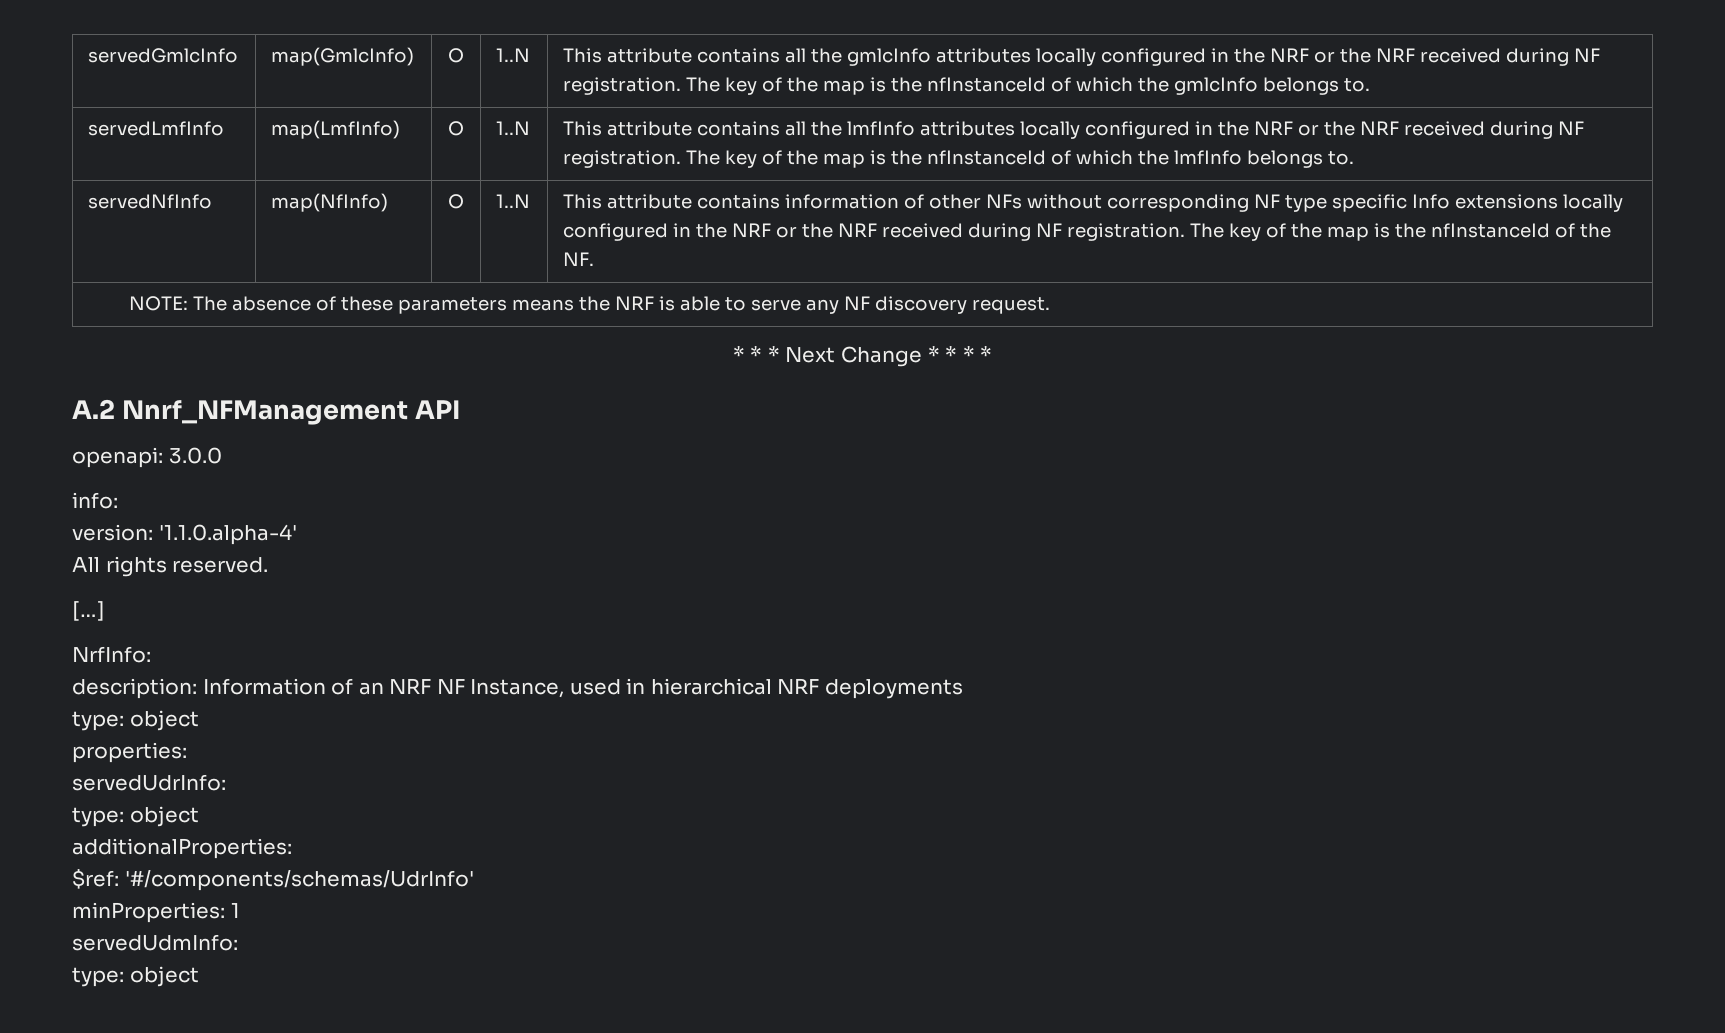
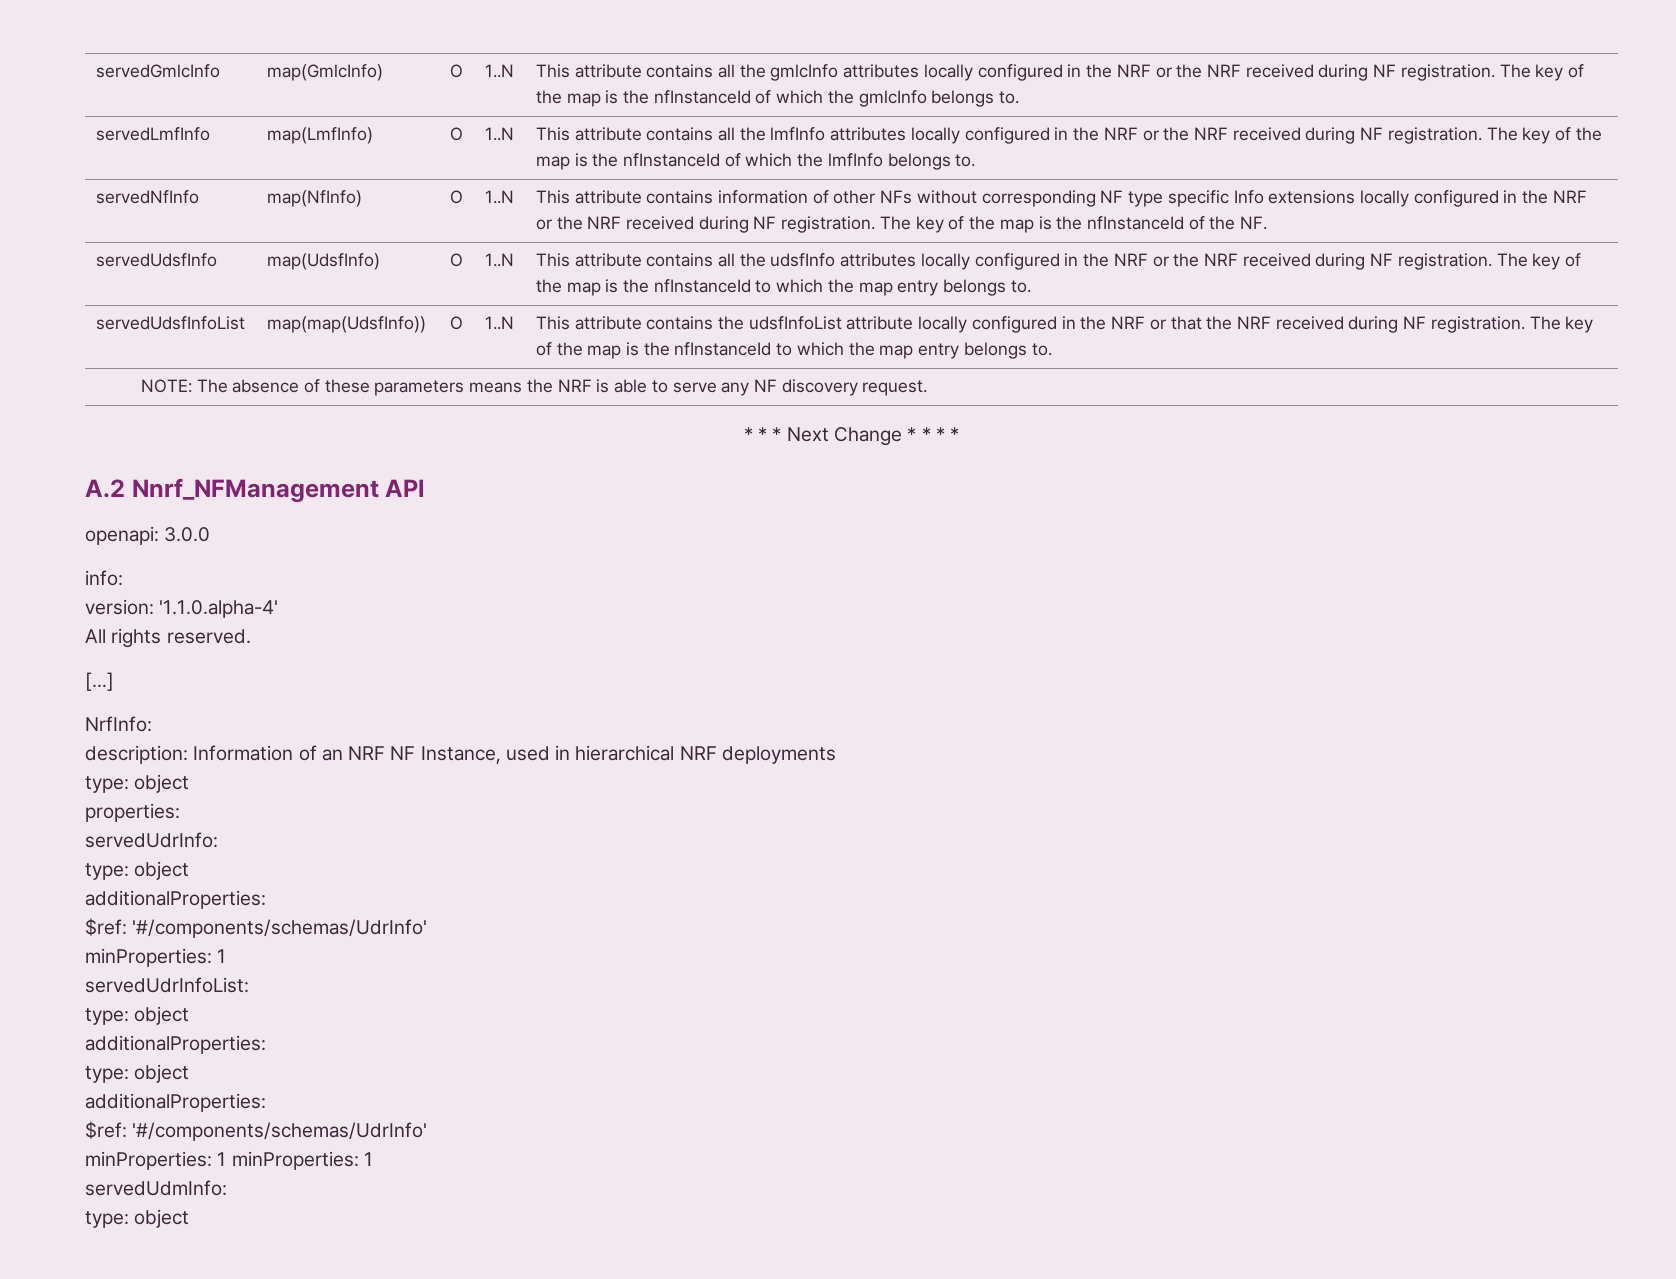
(595, 259) none -> [95,253,217,267] [266,253,380,270] [450,253,463,267] [484,253,514,267] [535,253,1582,270] [535,279,1031,296] [95,316,245,330] [266,316,426,333] [450,316,463,330] [484,316,514,330] [535,316,1594,333] [535,342,1052,359] // servedUdsfInfo | map(UdsfInfo) | O | 1..N | This attribute contains all the udsfInfo attributes locally configured in the NRF or the NRF received during NF registration. The key of the map is the nfInstanceId to which the map entry belongs to. // servedUdsfInfoList | map(map(UdsfInfo)) | O | 1..N | This attribute contains the udsfInfoList attribute locally configured in the NRF or that the NRF received during NF registration. The key of the map is the nfInstanceId to which the map entry belongs to.
(240, 910) none -> [85,977,249,993] [85,1006,190,1025] [85,1035,266,1054] [85,1064,190,1083] [85,1093,266,1112] [85,1121,428,1141] [85,1151,373,1170] // servedUdrInfoList: // type: object // additionalProperties: // type: object // additionalProperties: // $ref: '#/components/schemas/UdrInfo' // minProperties: 1 minProperties: 1

